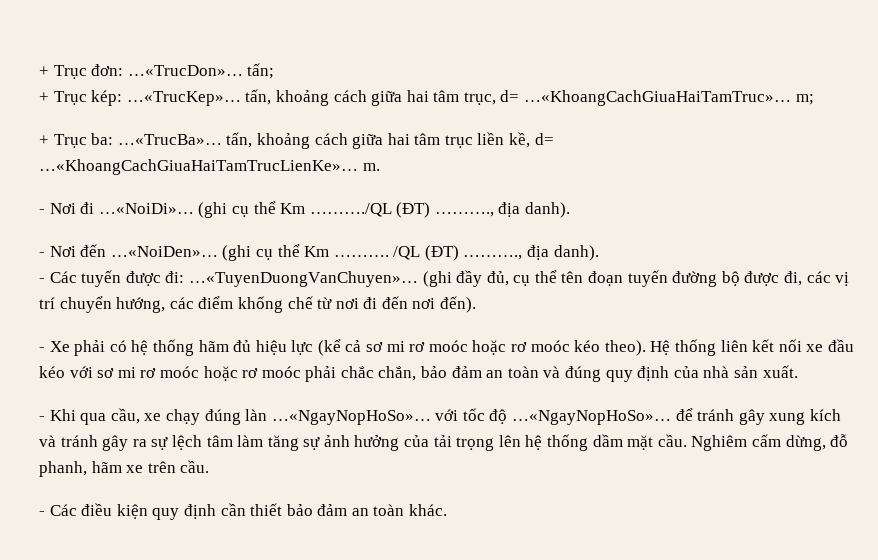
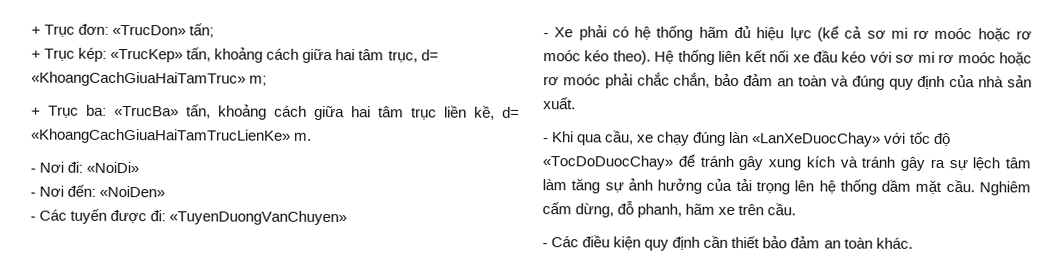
[127,65,243,76] …«TrucDon»… -> [112,24,187,36] «TrucDon»
[126,91,241,106] …«TrucKep»… -> [110,48,184,63] «TrucKep»
[524,90,792,106] …«KhoangCachGiuaHaiTamTruc»… -> [31,71,246,87] «KhoangCachGiuaHaiTamTruc»
[117,134,222,145] …«TrucBa»… -> [114,105,179,117] «TrucBa»
[39,159,358,175] …«KhoangCachGiuaHaiTamTrucLienKe»… -> [30,128,291,144] «KhoangCachGiuaHaiTamTrucLienKe»
[80,201,571,218] [39,244,599,261] đi …«NoiDi»… (ghi cụ thể Km ………./QL (ĐT) ………., địa danh). // - Nơi đến …«NoiDen»… (ghi cụ thể Km ………. /QL (ĐT) ………., địa danh). -> [67,161,140,174] [30,184,166,198] đi: «NoiDi» // - Nơi đến: «NoiDen»
[188,270,850,287] [39,296,477,313] …«TuyenDuongVanChuyen»… (ghi đầy đủ, cụ thể tên đoạn tuyến đường bộ được đi, các vị trí chuyển hướng, các điểm khống chế từ nơi đi đến nơi đến). -> [169,210,348,226] «TuyenDuongVanChuyen»
[271,410,431,425] …«NgayNopHoSo»… -> [751,132,882,147] «LanXeDuocChay»
[512,410,672,425] …«NgayNopHoSo»… -> [542,155,673,170] «TocDoDuocChay»

